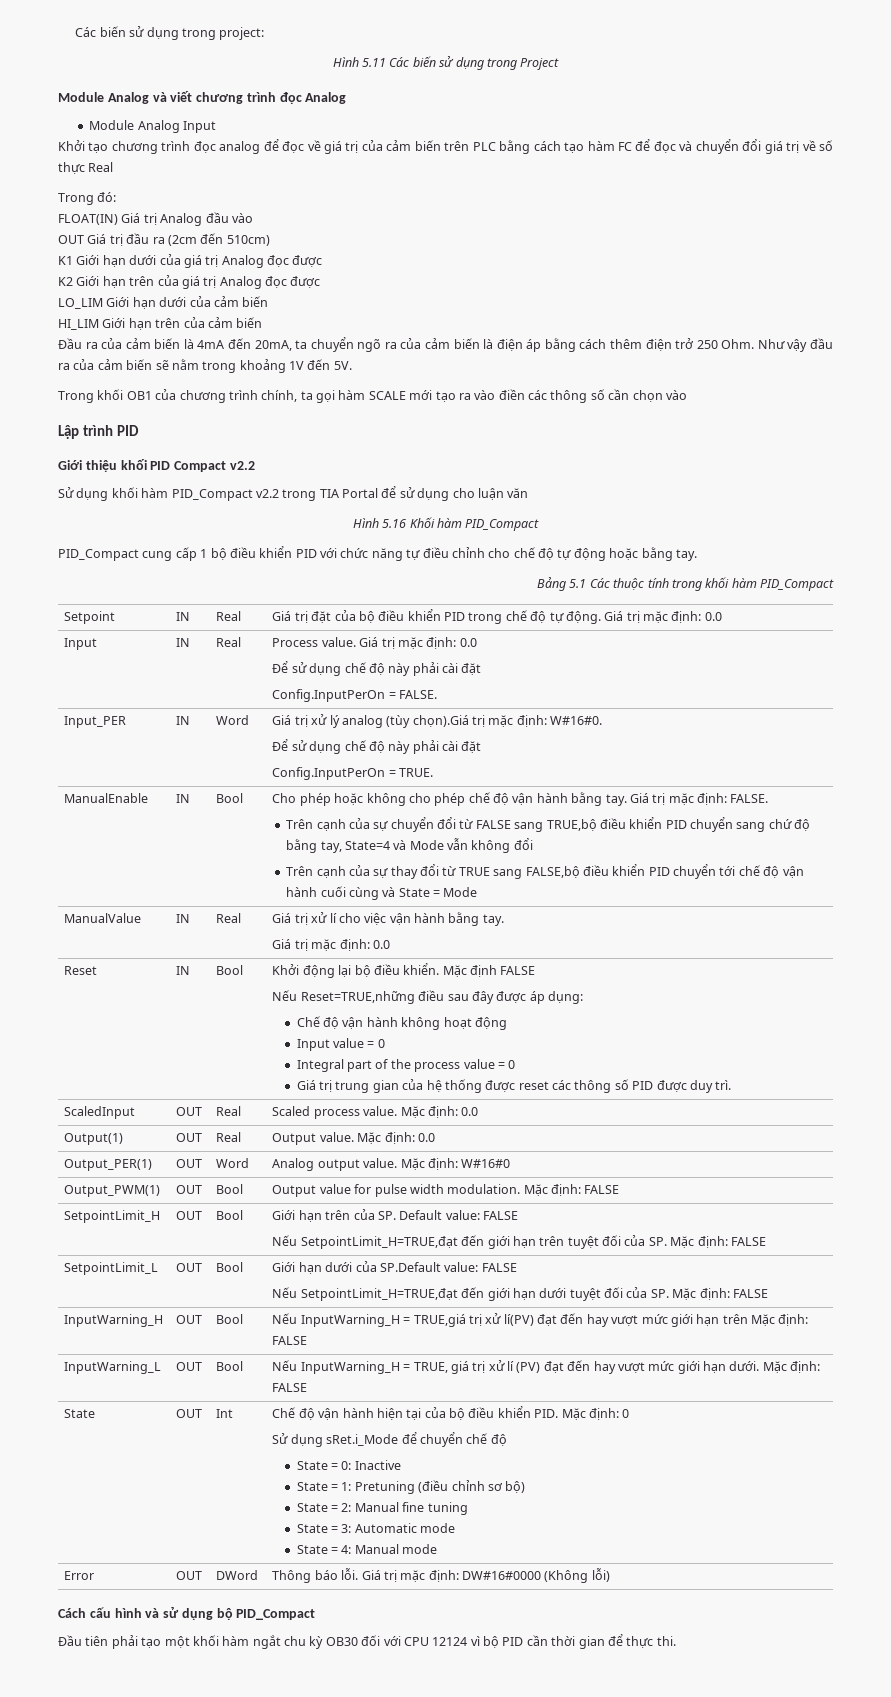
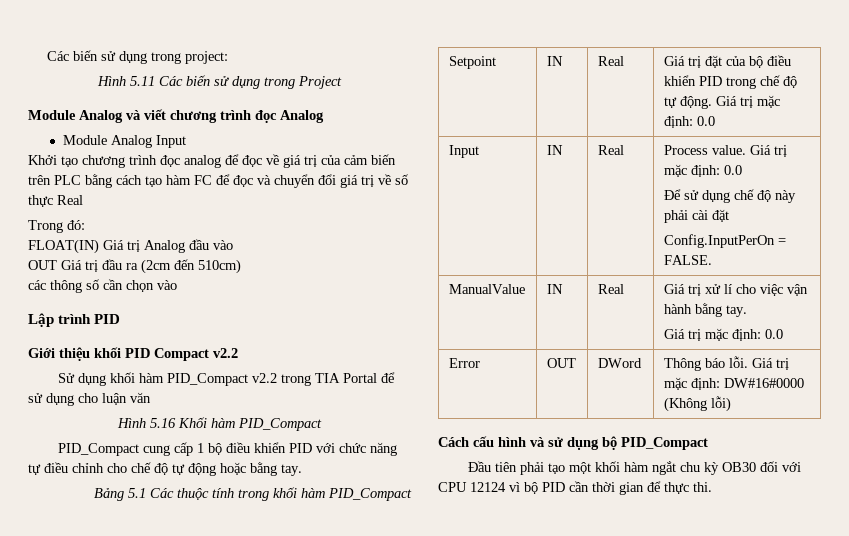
[58,254,323,268] [58,275,321,289] [58,296,269,309] [58,317,263,330] [58,337,833,352] [58,359,352,373] [58,389,525,403] K1 Giới hạn dưới của giá trị Analog đọc được // K2 Giới hạn trên của giá trị Analog đọc được // LO_LIM Giới hạn dưới của cảm biến // HI_LIM Giới hạn trên của cảm biến // Đầu ra của cảm biến là 4mA đến 20mA, ta chuyển ngõ ra của cảm biến là điện áp bằng cách thêm điện trở 250 Ohm. Như vậy đầu ra của cảm biến sẽ nằm trong khoảng 1V đến 5V. // Trong khối OB1 của chương trình chính, ta gọi hàm SCALE mới tạo ra vào điền -> (241, 266) none
[64,716,127,728] [176,716,191,725] [216,715,250,725] [272,714,603,728] [272,739,482,754] [272,767,434,780] [64,793,149,803] [176,794,191,803] [216,793,244,803] [272,792,769,806] [286,817,811,832] [286,838,533,853] [286,864,804,879] [286,886,478,900] // Input_PER | IN | Word | Giá trị xử lý analog (tùy chọn).Giá trị mặc định: W#16#0. // Để sử dụng chế độ này phải cài đặt // Config.InputPerOn = TRUE. // ManualEnable | IN | Bool | Cho phép hoặc không cho phép chế độ vận hành bằng tay. Giá trị mặc định: FALSE. // Trên cạnh của sự chuyển đổi từ FALSE sang TRUE,bộ điều khiển PID chuyển sang chứ độ bằng tay, State=4 và Mode vẫn không đổi // Trên cạnh của sự thay đổi từ TRUE sang FALSE,bộ điều khiển PID chuyển tới chế độ vận hành cuối cùng và State = Mode -> (712, 260) none
[64,966,98,975] [176,966,191,975] [216,965,244,975] [272,963,536,978] [272,990,584,1004] [296,1016,507,1030] [296,1038,385,1051] [296,1059,516,1072] [296,1079,732,1093] [64,1106,136,1119] [176,1107,203,1116] [216,1106,242,1116] [272,1106,479,1119] [64,1133,124,1145] [176,1133,203,1142] [216,1132,242,1142] [272,1132,435,1145] [64,1159,153,1171] [176,1159,203,1168] [216,1158,250,1168] [272,1158,511,1171] [64,1185,161,1197] [176,1185,203,1194] [216,1184,244,1194] [272,1184,620,1197] [64,1210,161,1223] [176,1211,203,1220] [216,1210,244,1220] [272,1209,519,1222] [272,1235,766,1249] [64,1262,159,1275] [176,1263,203,1272] [216,1262,244,1272] [272,1261,517,1274] [272,1287,768,1301] [64,1314,164,1327] [176,1315,203,1324] [216,1314,244,1324] [272,1313,809,1327] [272,1336,308,1345] [64,1361,162,1374] [176,1362,203,1371] [216,1361,244,1371] [272,1360,821,1374] [272,1383,308,1392] [64,1409,96,1418] [176,1409,203,1418] [216,1409,234,1418] [272,1406,630,1420] [272,1432,507,1447] [296,1460,401,1470] [296,1480,526,1494] [296,1502,468,1515] [296,1523,456,1533] [296,1544,438,1554] // Reset | IN | Bool | Khởi động lại bộ điều khiển. Mặc định FALSE // Nếu Reset=TRUE,những điều sau đây được áp dụng: // Chế độ vận hành không hoạt động // Input value = 0 // Integral part of the process value = 0 // Giá trị trung gian của hệ thống được reset các thông số PID được duy trì. // ScaledInput | OUT | Real | Scaled process value. Mặc định: 0.0 // Output(1) | OUT | Real | Output value. Mặc định: 0.0 // Output_PER(1) | OUT | Word | Analog output value. Mặc định: W#16#0 // Output_PWM(1) | OUT | Bool | Output value for pulse width modulation. Mặc định: FALSE // SetpointLimit_H | OUT | Bool | Giới hạn trên của SP. Default value: FALSE // Nếu SetpointLimit_H=TRUE,đạt đến giới hạn trên tuyệt đối của SP. Mặc định: FALSE // SetpointLimit_L | OUT | Bool | Giới hạn dưới của SP.Default value: FALSE // Nếu SetpointLimit_H=TRUE,đạt đến giới hạn dưới tuyệt đối của SP. Mặc định: FALSE // InputWarning_H | OUT | Bool | Nếu InputWarning_H = TRUE,giá trị xử lí(PV) đạt đến hay vượt mức giới hạn trên Mặc định: FALSE // InputWarning_L | OUT | Bool | Nếu InputWarning_H = TRUE, giá trị xử lí (PV) đạt đến hay vượt mức giới hạn dưới. Mặc định: FALSE // State | OUT | Int | Chế độ vận hành hiện tại của bộ điều khiển PID. Mặc định: 0 // Sử dụng sRet.i_Mode để chuyển chế độ // State = 0: Inactive // State = 1: Pretuning (điều chỉnh sơ bộ) // State = 2: Manual fine tuning // State = 3: Automatic mode // State = 4: Manual mode -> (783, 334) none

